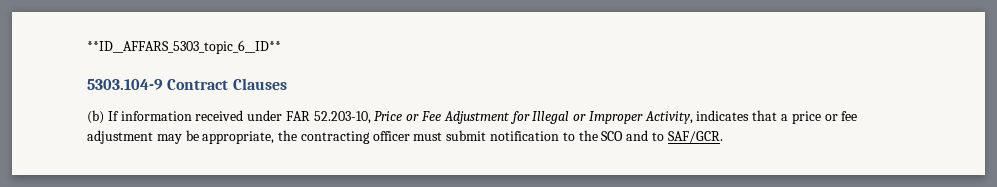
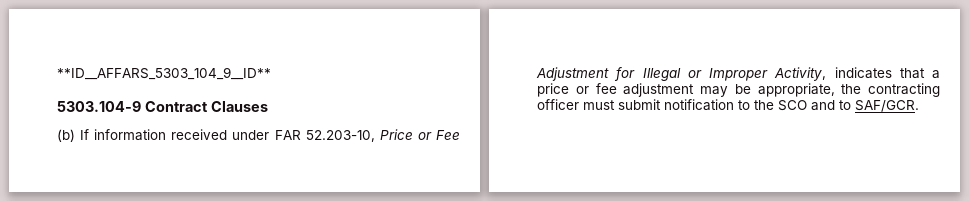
[87,40,281,54] **ID__AFFARS_5303_topic_6__ID** -> [57,67,271,80] **ID__AFFARS_5303_104_9__ID**

